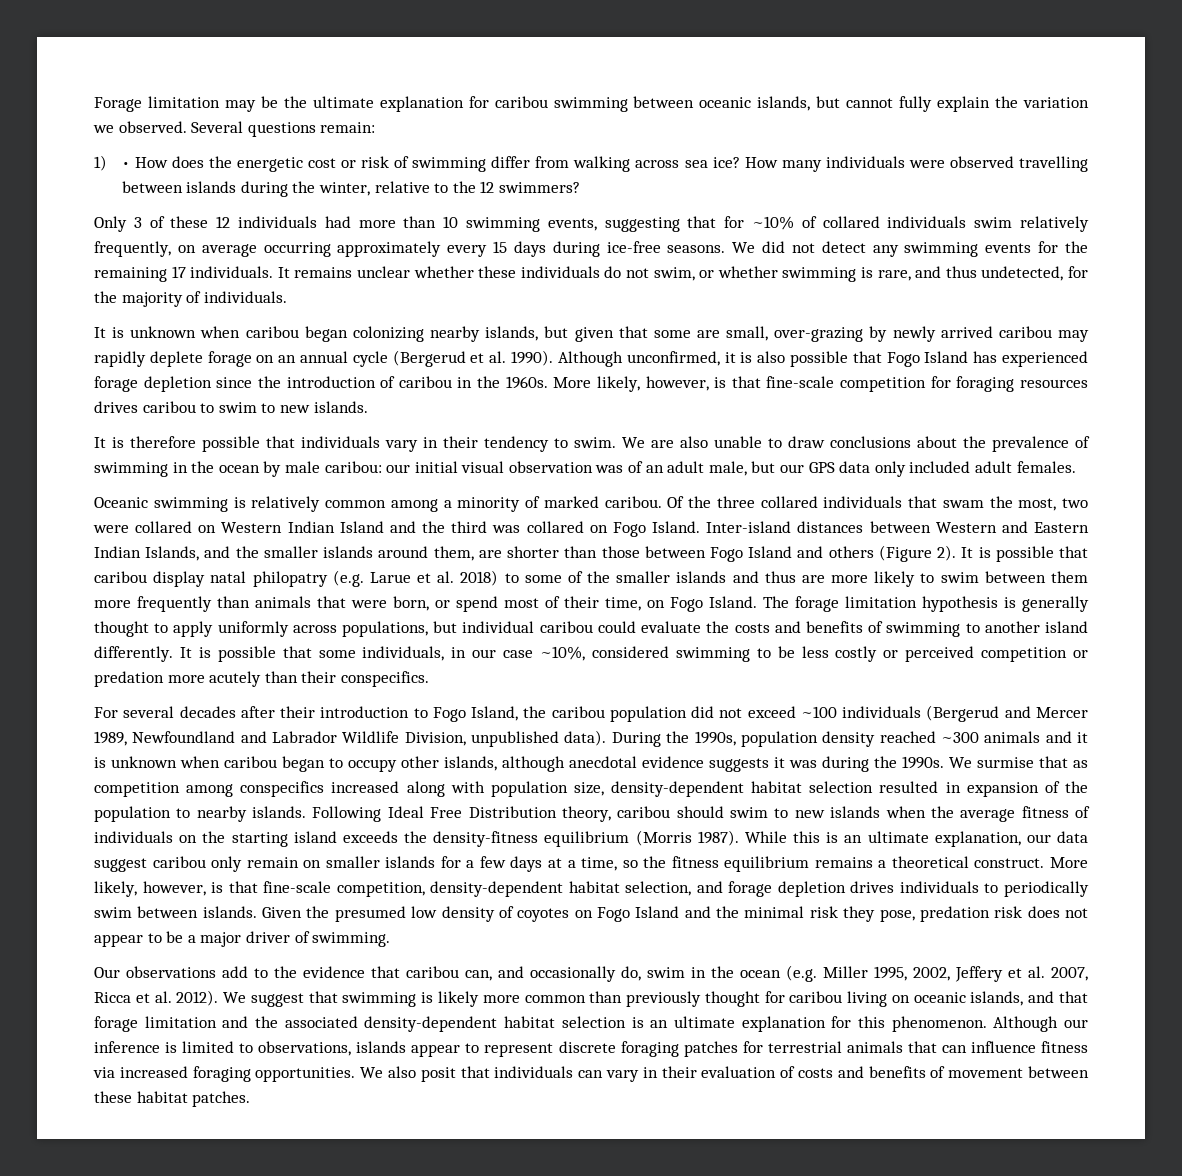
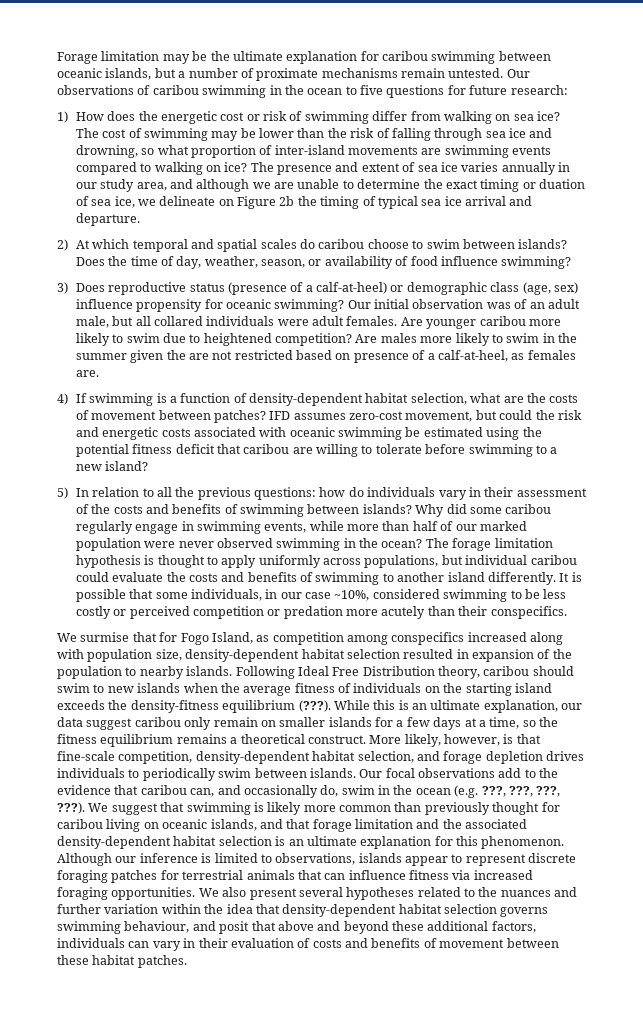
[846,96,1090,112] [93,121,376,137] cannot fully explain the variation we observed. Several questions remain: -> [178,68,530,81] [57,85,568,98] a number of proximate mechanisms remain untested. Our observations of caribou swimming in the ocean to five questions for future research:
[121,162,130,168] • -> (68, 117) none
[635,160,680,168] across -> [495,114,511,121] on
[744,156,1088,172] [121,181,580,197] [94,216,1089,232] [94,241,1089,257] [94,266,1089,282] [94,291,287,307] [94,326,1089,342] [94,350,1089,367] [94,376,1089,392] [94,401,368,413] [94,436,1090,452] [94,461,505,477] How many individuals were observed travelling between islands during the winter, relative to the 12 swimmers? // Only 3 of these 12 individuals had more than 10 swimming events, suggesting that for ~10% of collared individuals swim relatively frequently, on average occurring approximately every 15 days during ice-free seasons. We did not detect any swimming events for the remaining 17 individuals. It remains unclear whether these individuals do not swim, or whether swimming is rare, and thus undetected, for the majority of individuals. // It is unknown when caribou began colonizing nearby islands, but given that some are small, over-grazing by newly arrived caribou may rapidly deplete forage on an annual cycle (Bergerud et al. 1990). Although unconfirmed, it is also possible that Fogo Island has experienced forage depletion since the introduction of caribou in the 1960s. More likely, however, is that fine-scale competition for foraging resources drives caribou to swim to new islands. // It is therefore possible that individuals vary in their tendency to swim. We are also unable to draw conclusions about the prevalence of swimming in the ocean by male caribou: our initial visual -> [75,128,553,141] [75,145,552,158] [75,162,571,175] [75,179,586,192] [75,196,533,209] [75,213,140,226] [57,239,568,252] [75,256,572,269] [57,282,578,295] [75,299,410,312] The cost of swimming may be lower than the risk of falling through sea ice and drowning, so what proportion of inter-island movements are swimming events compared to walking on ice? The presence and extent of sea ice varies annually in our study area, and although we are unable to determine the exact timing or duation of sea ice, we delineate on Figure 2b the timing of typical sea ice arrival and departure. // 2) At which temporal and spatial scales do caribou choose to swim between islands? Does the time of day, weather, season, or availability of food influence swimming? // 3) Does reproductive status (presence of a calf-at-heel) or demographic class (age, sex) influence propensity for oceanic swimming? Our initial
[780,461,1076,477] [94,496,1088,512] [93,521,1089,537] [94,545,1089,562] [94,570,1088,587] [94,596,757,612] our GPS data only included adult females. // Oceanic swimming is relatively common among a minority of marked caribou. Of the three collared individuals that swam the most, two were collared on Western Indian Island and the third was collared on Fogo Island. Inter-island distances between Western and Eastern Indian Islands, and the smaller islands around them, are shorter than those between Fogo Island and others (Figure 2). It is possible that caribou display natal philopatry (e.g. Larue et al. 2018) to some of the smaller islands and thus are more likely to swim between them more frequently than animals that were born, or spend most of their time, on Fogo Island. -> [135,316,561,329] [75,333,578,346] [75,350,576,363] [75,370,99,377] [57,393,579,406] [75,410,582,423] [75,427,542,440] [75,444,558,457] [75,461,149,471] [57,487,587,500] [75,504,552,517] [75,521,527,534] [75,538,423,551] all collared individuals were adult females. Are younger caribou more likely to swim due to heightened competition? Are males more likely to swim in the summer given the are not restricted based on presence of a calf-at-heel, as females are. // 4) If swimming is a function of density-dependent habitat selection, what are the costs of movement between patches? IFD assumes zero-cost movement, but could the risk and energetic costs associated with oceanic swimming be estimated using the potential fitness deficit that caribou are willing to tolerate before swimming to a new island? // 5) In relation to all the previous questions: how do individuals vary in their assessment of the costs and benefits of swimming between islands? Why did some caribou regularly engage in swimming events, while more than half of our marked population were never observed swimming in the ocean?
[1022,596,1089,612] generally -> (155, 560) none
[94,705,1089,722] [94,730,1089,747] [94,756,1068,772] For several decades after their introduction to Fogo Island, the caribou population did not exceed ~100 individuals (Bergerud and Mercer 1989, Newfoundland and Labrador Wildlife Division, unpublished data). During the 1990s, population density reached ~300 animals and it is unknown when caribou began to occupy other islands, although anecdotal evidence suggests it was during the 1990s. We surmise that -> [57,632,253,645] We surmise that for Fogo Island,
[635,830,739,846] (Morris 1987). -> [298,700,331,712] (???).
[262,906,1089,922] [94,931,391,947] [94,967,120,978] Given the presumed low density of coyotes on Fogo Island and the minimal risk they pose, predation risk does not appear to be a major driver of swimming. // Our -> [359,768,415,778] Our focal
[823,966,1088,982] [94,990,219,1006] Miller 1995, 2002, Jeffery et al. 2007, Ricca et al. 2012). -> [481,786,561,797] [57,802,85,814] ???, ???, ???, ???).
[420,1066,490,1082] posit that -> [249,887,578,900] [57,904,549,917] [57,921,536,934] present several hypotheses related to the nuances and further variation within the idea that density-dependent habitat selection governs swimming behaviour, and posit that above and beyond these additional factors,

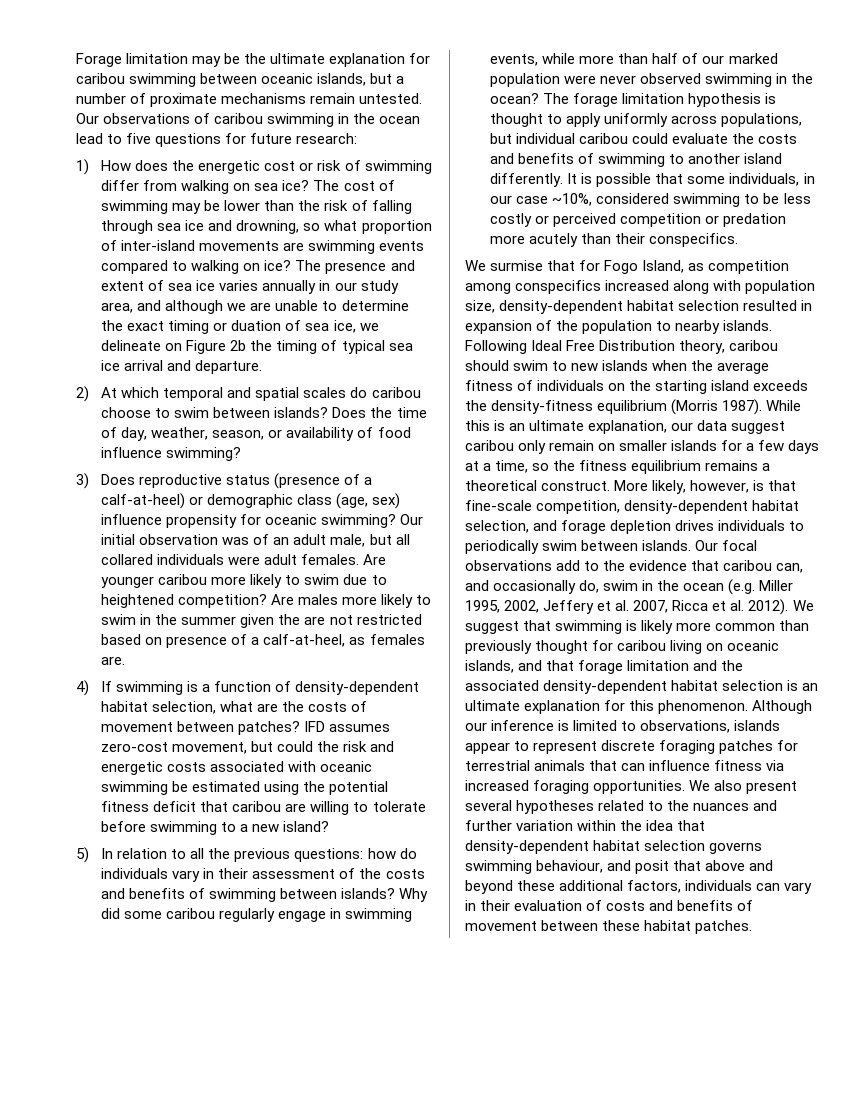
(343, 91) none -> [76,133,103,144] lead
[298,700,331,712] (???). -> [671,399,763,415] (Morris 1987).
[481,786,561,797] [57,802,85,814] ???, ???, ???, ???). -> [759,580,794,591] [465,599,789,615] Miller 1995, 2002, Jeffery et al. 2007, Ricca et al. 2012).

